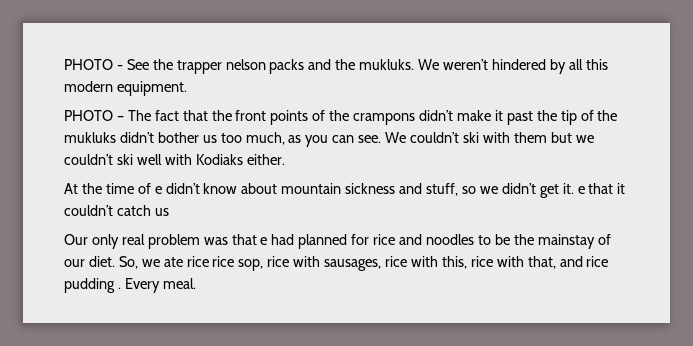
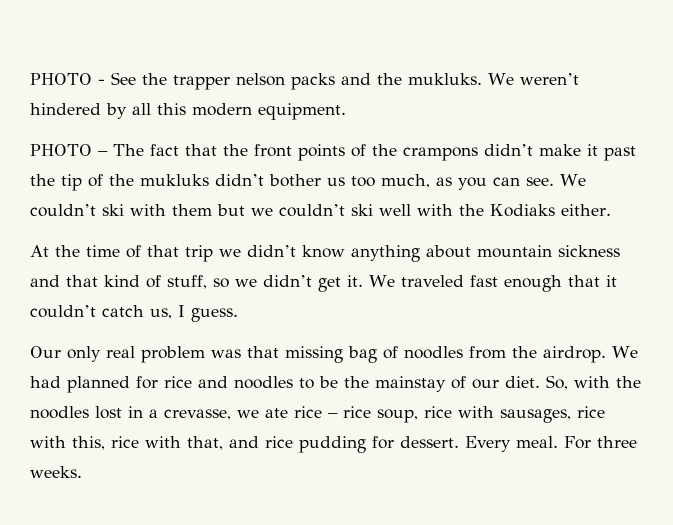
(192, 159) none -> [459,204,484,216] the
[154,186,162,194] e -> [147,245,241,262] that trip we
(238, 188) none -> [351,245,420,262] anything
(423, 188) none -> [66,275,161,288] that kind of
[577,186,585,194] e -> [369,275,562,292] We traveled fast enough
[154,208,169,216] us -> [150,305,238,322] us, I guess.
[260,237,268,245] e -> [285,346,638,363] missing bag of noodles from the airdrop. We
[141,256,264,271] we ate rice rice sop, -> [574,376,641,388] [30,406,418,423] with the noodles lost in a crevasse, we ate rice – rice soup,
[117,278,196,293] . Every meal. -> [372,436,637,452] [30,466,82,478] for dessert. Every meal. For three weeks.

